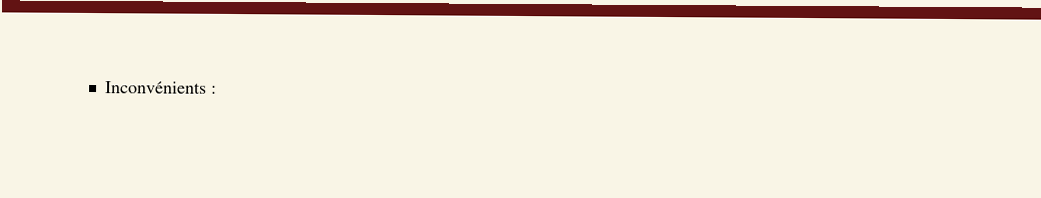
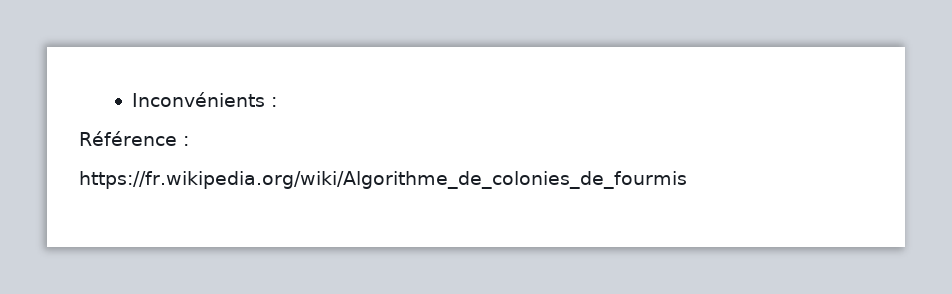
(218, 89) none -> [79,131,189,146] [79,171,687,189] // Référence : // https://fr.wikipedia.org/wiki/Algorithme_de_colonies_de_fourmis

